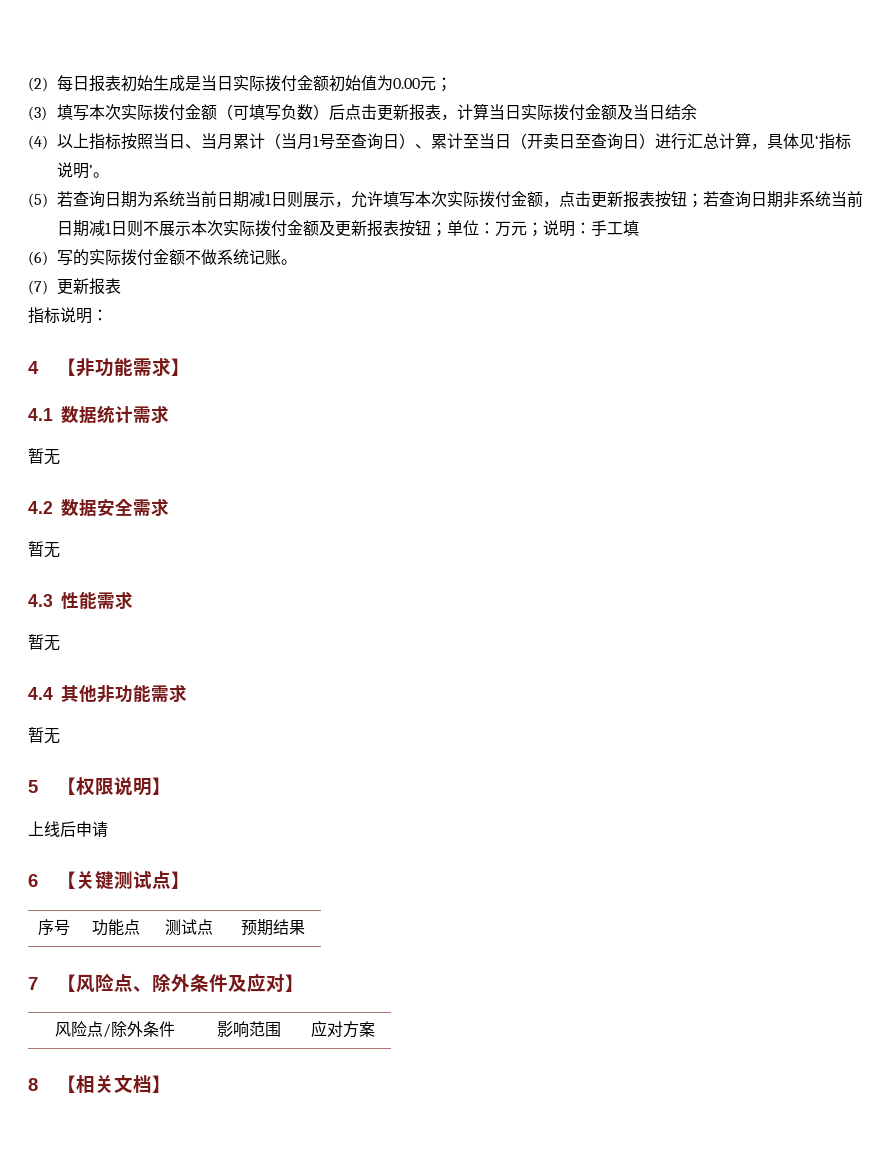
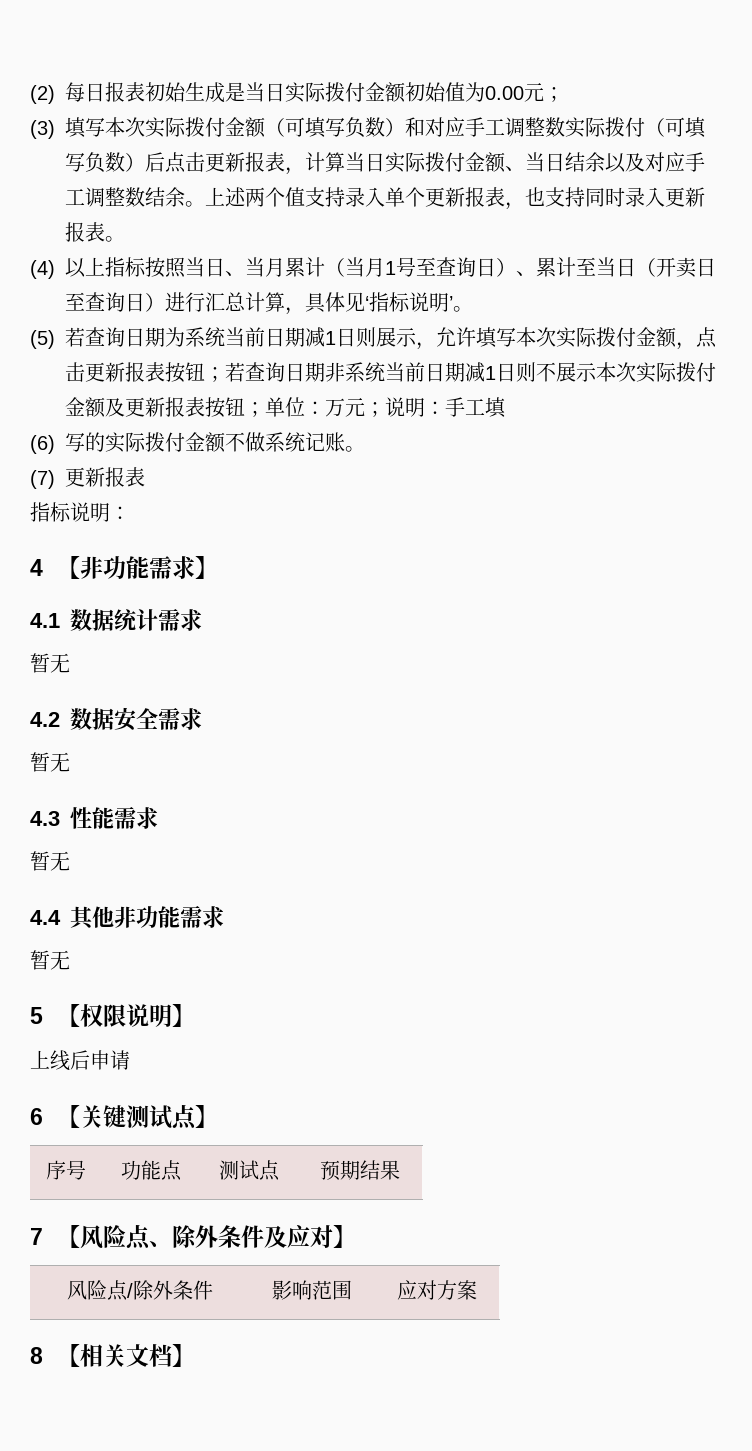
(329, 112) none -> [405,117,707,138] [65,152,145,173] 和对应手工调整数实际拨付（可填写负数）
[616,104,633,120] 及 -> [505,166,525,171] 、
(697, 112) none -> [605,152,705,173] [65,187,705,210] [65,222,125,242] 以及对应手工调整数结余。上述两个值支持录入单个更新报表，也支持同时录入更新报表。

